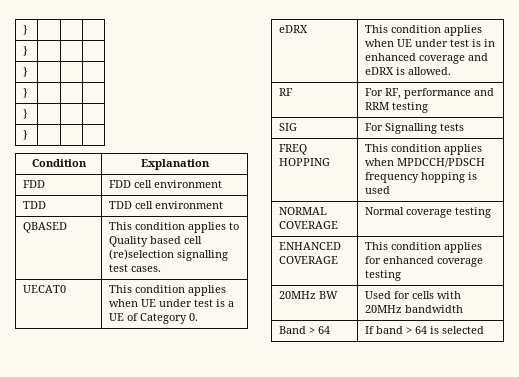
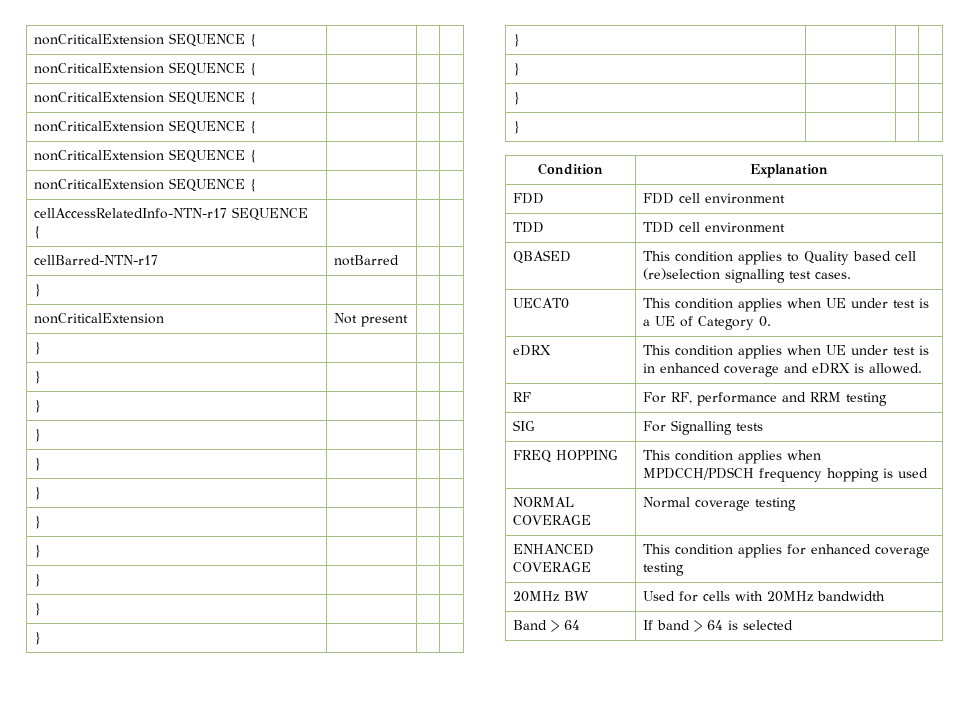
(23, 30) none -> [34,33,258,47] [34,62,258,76] [34,91,258,105] [34,120,258,134] [34,149,258,163] [34,178,258,192] [34,207,309,221] [34,226,42,239] [34,255,159,265] [334,255,400,266] [34,284,42,297] [34,313,165,324] [334,313,409,327] [34,342,42,355] [34,371,42,384] [34,400,42,413] [34,429,42,442] [34,458,42,471] [34,487,42,500] [34,516,42,529] [34,545,42,558] [34,574,42,587] nonCriticalExtension SEQUENCE { | | | // nonCriticalExtension SEQUENCE { | | | // nonCriticalExtension SEQUENCE { | | | // nonCriticalExtension SEQUENCE { | | | // nonCriticalExtension SEQUENCE { | | | // nonCriticalExtension SEQUENCE { | | | // cellAccessRelatedInfo-NTN-r17 SEQUENCE { | | | // cellBarred-NTN-r17 | notBarred | | // } | | | // nonCriticalExtension | Not present | | // } | | | // } | | | // } | | | // } | | | // } | | | // } | | | // } | | | // } | | | // } | | | //

